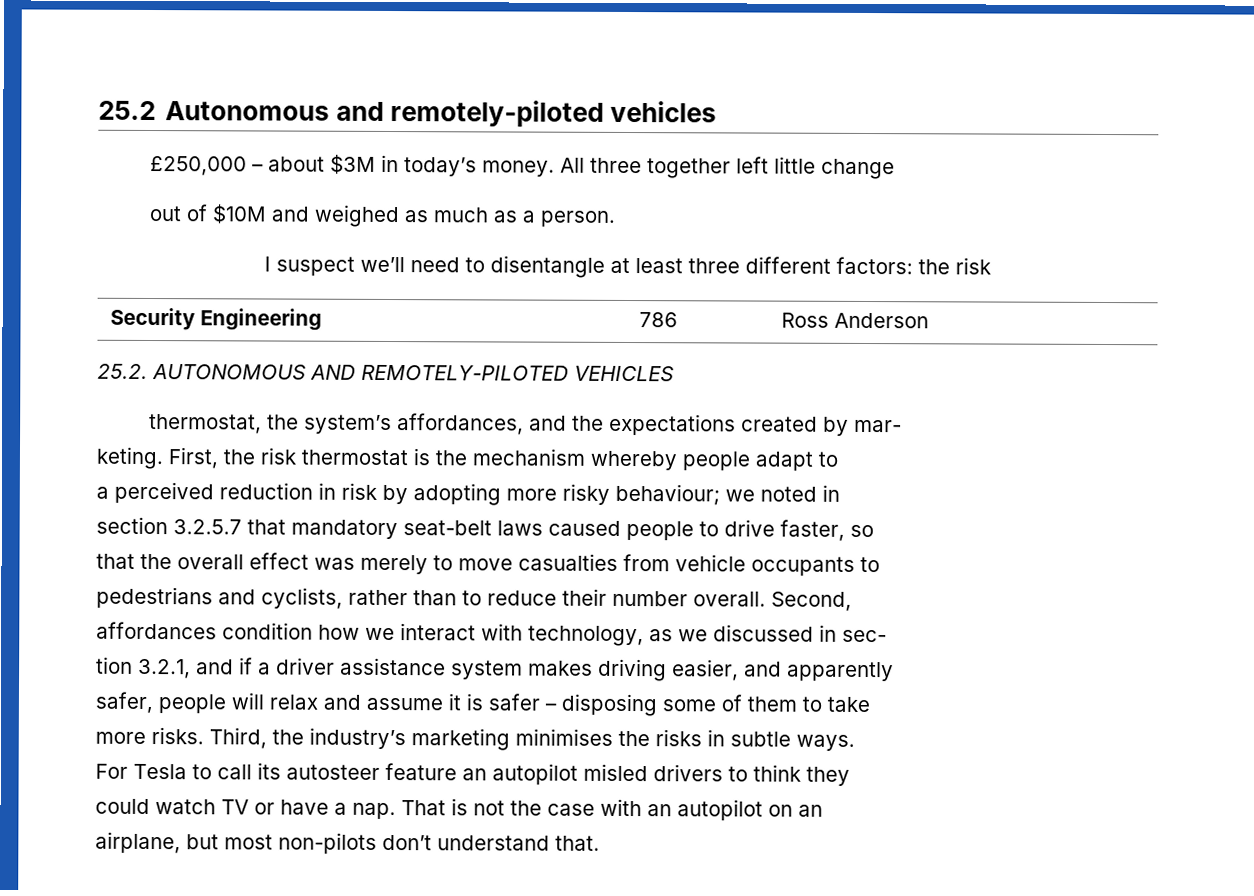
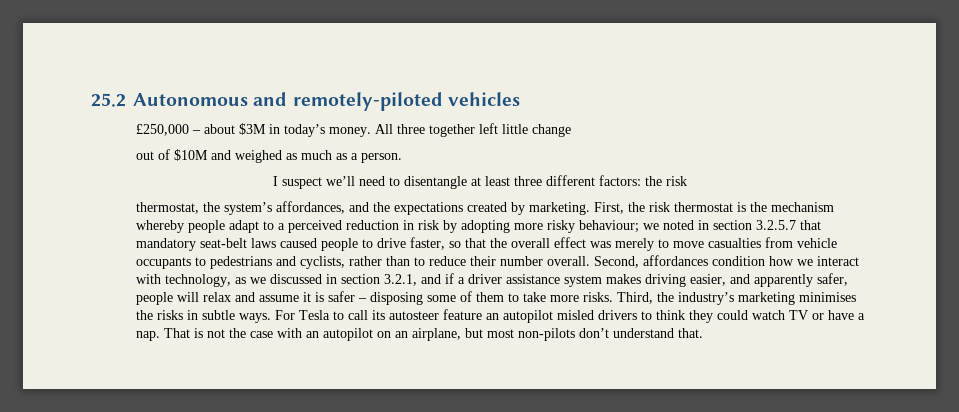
[109,307,322,331] [638,312,678,328] [780,312,929,329] [97,363,674,382] // Security Engineering | 786 | Ross Anderson // 25.2. AUTONOMOUS AND REMOTELY-PILOTED VEHICLES -> (687, 181) none
[854,419,903,433] [96,446,163,470] mar- // keting. -> [529,202,591,215] marketing.
(838, 459) // -> (275, 225) none
(840, 493) // -> (710, 225) none
(874, 531) // -> (462, 244) none
(880, 564) // -> (207, 261) none
(852, 601) // -> (640, 262) none
[842,629,887,643] [96,656,133,674] sec- // tion -> [341,274,381,284] section
(894, 671) // -> (814, 280) none
(870, 704) // -> (547, 297) none
(855, 742) // -> (272, 318) none
(850, 776) // -> (714, 316) none
(823, 810) // -> (409, 334) none

